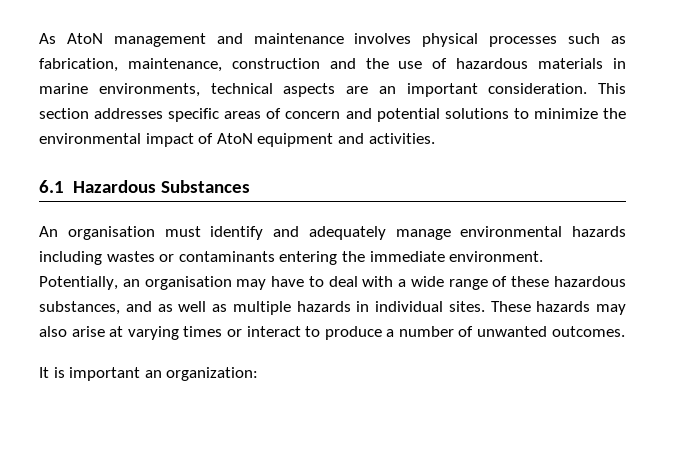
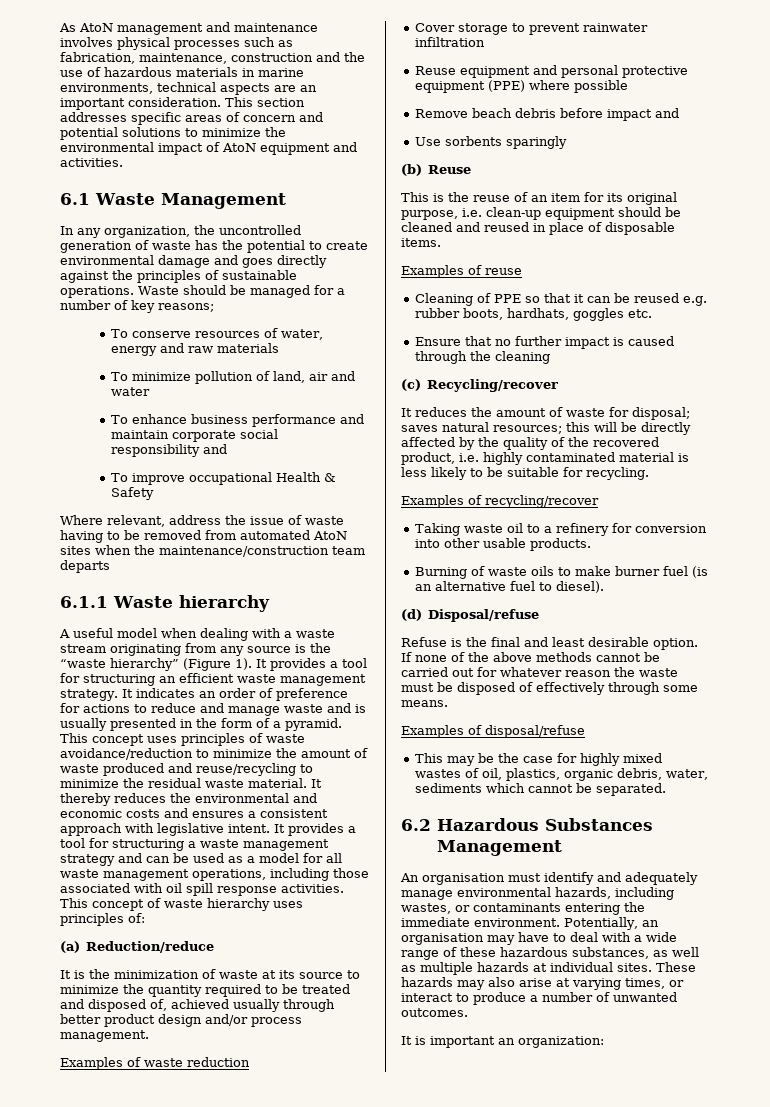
(64, 186) none -> [95,193,287,209] [60,225,301,238] [60,240,368,253] [60,255,327,268] [60,270,297,283] [60,285,345,298] [60,300,214,313] [111,328,324,340] [111,343,280,356] [111,371,356,384] [111,387,151,396] [111,414,365,427] [111,429,279,442] [111,444,228,457] [111,472,337,485] [111,487,155,500] [60,515,344,527] [60,530,347,543] [60,545,365,557] [60,560,110,573] [60,595,271,612] [59,628,335,641] [60,643,331,656] [60,658,367,671] [60,673,366,686] [60,688,348,701] [60,703,366,716] [60,718,342,731] [60,733,305,746] [60,748,368,760] [60,763,313,776] [60,778,322,788] [60,793,317,806] [60,808,328,818] [60,823,356,836] [60,838,329,851] [60,853,342,866] [60,868,369,881] [60,883,344,896] [60,898,303,911] [60,913,145,926] [60,941,215,953] [60,969,360,979] [60,984,350,997] [60,999,335,1012] [60,1014,302,1027] [60,1030,149,1042] [60,1057,250,1070] [414,23,648,35] [414,37,485,47] [414,65,688,78] [414,80,628,93] [414,108,679,121] [414,136,567,149] [401,164,472,176] [401,192,677,205] [401,207,681,220] [401,222,675,235] [401,238,441,247] [401,265,522,278] [414,293,707,306] [414,308,652,321] [414,336,674,349] [414,351,550,364] [401,379,559,392] [401,407,690,420] [401,422,691,435] [401,437,659,450] [401,452,689,465] [401,467,649,480] [401,495,599,508] [414,523,707,536] [414,538,591,551] [414,566,708,579] [414,581,604,593] [401,609,540,622] [401,637,698,650] [401,652,660,662] [401,667,678,677] [401,682,698,695] [401,700,448,707] [401,725,585,738] [414,753,662,766] [414,768,708,781] [414,783,666,796] [401,819,431,831] Waste Management // In any organization, the uncontrolled generation of waste has the potential to create environmental damage and goes directly against the principles of sustainable operations. Waste should be managed for a number of key reasons; // To conserve resources of water, energy and raw materials // To minimize pollution of land, air and water // To enhance business performance and maintain corporate social responsibility and // To improve occupational Health & Safety // Where relevant, address the issue of waste having to be removed from automated AtoN sites when the maintenance/construction team departs // 6.1.1 Waste hierarchy // A useful model when dealing with a waste stream originating from any source is the “waste hierarchy” (Figure 1). It provides a tool for structuring an efficient waste management strategy. It indicates an order of preference for actions to reduce and manage waste and is usually presented in the form of a pyramid. This concept uses principles of waste avoidance/reduction to minimize the amount of waste produced and reuse/recycling to minimize the residual waste material. It thereby reduces the environmental and economic costs and ensures a consistent approach with legislative intent. It provides a tool for structuring a waste management strategy and can be used as a model for all waste management operations, including those associated with oil spill response activities. This concept of waste hierarchy uses principles of: // (a) Reduction/reduce // It is the minimization of waste at its source to minimize the quantity required to be treated and disposed of, achieved usually through better product design and/or process management. // Examples of waste reduction // Cover storage to prevent rainwater infiltration // Reuse equipment and personal protective equipment (PPE) where possible // Remove beach debris before impact and // Use sorbents sparingly // (b) Reuse // This is the reuse of an item for its original purpose, i.e. clean-up equipment should be cleaned and reused in place of disposable items. // Examples of reuse // Cleaning of PPE so that it can be reused e.g. rubber boots, hardhats, goggles etc. // Ensure that no further impact is caused through the cleaning // (c) Recycling/recover // It reduces the amount of waste for disposal; saves natural resources; this will be directly affected by the quality of the recovered product, i.e. highly contaminated material is less likely to be suitable for recycling. // Examples of recycling/recover // Taking waste oil to a refinery for conversion into other usable products. // Burning of waste oils to make burner fuel (is an alternative fuel to diesel). // (d) Disposal/refuse // Refuse is the final and least desirable option. If none of the above methods cannot be carried out for whatever reason the waste must be disposed of effectively through some means. // Examples of disposal/refuse // This may be the case for highly mixed wastes of oil, plastics, organic debris, water, sediments which cannot be separated. // 6.2
(250, 186) none -> [437,840,563,856] Management
[572,226,626,237] [39,251,155,265] hazards including wastes -> [555,887,674,900] [401,903,451,914] hazards, including wastes,
[125,301,152,312] and -> (649, 953) none
[356,301,370,312] in -> [533,963,547,972] at
[183,326,223,337] times -> [625,978,665,989] times,

